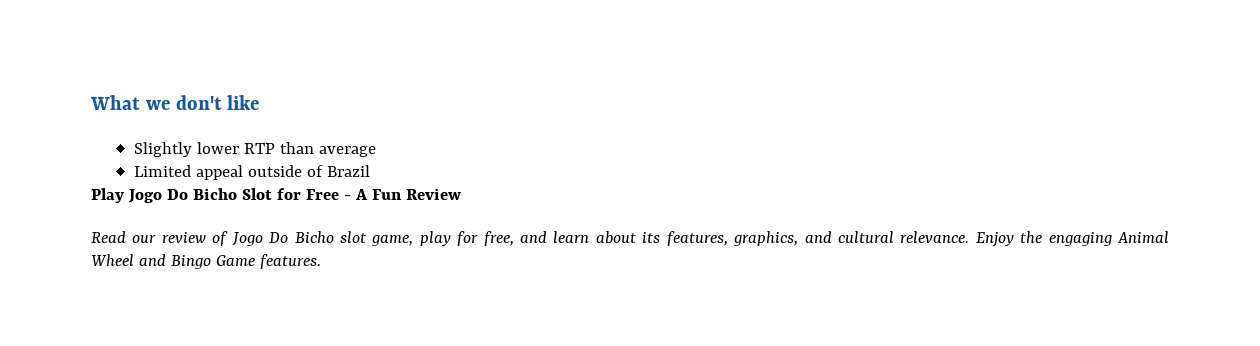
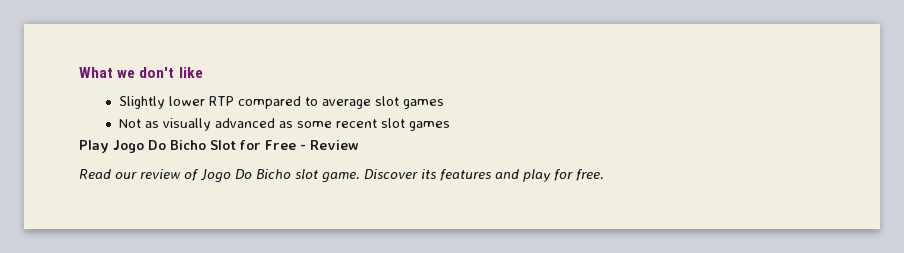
[279,142,314,154] than -> [237,96,318,109] compared to
[133,165,370,180] // Limited appeal outside of Brazil -> [374,96,444,109] [118,118,450,131] slot games // Not as visually advanced as some recent slot games
[354,189,402,200] A Fun -> (306, 147) none
[371,231,1169,247] [91,254,321,269] game, play for free, and learn about its features, graphics, and cultural relevance. Enjoy the engaging Animal Wheel and Bingo Game features. -> [322,169,604,183] game. Discover its features and play for free.

